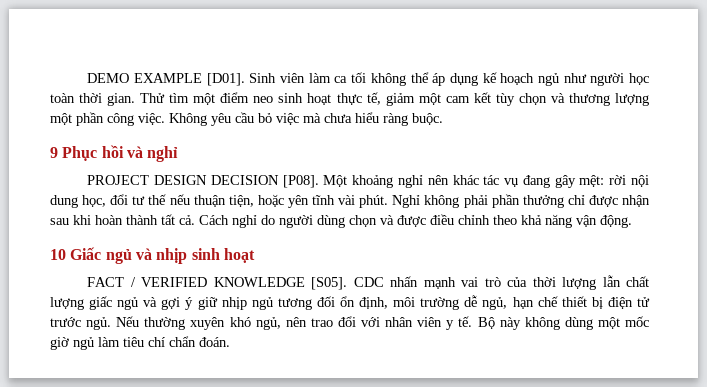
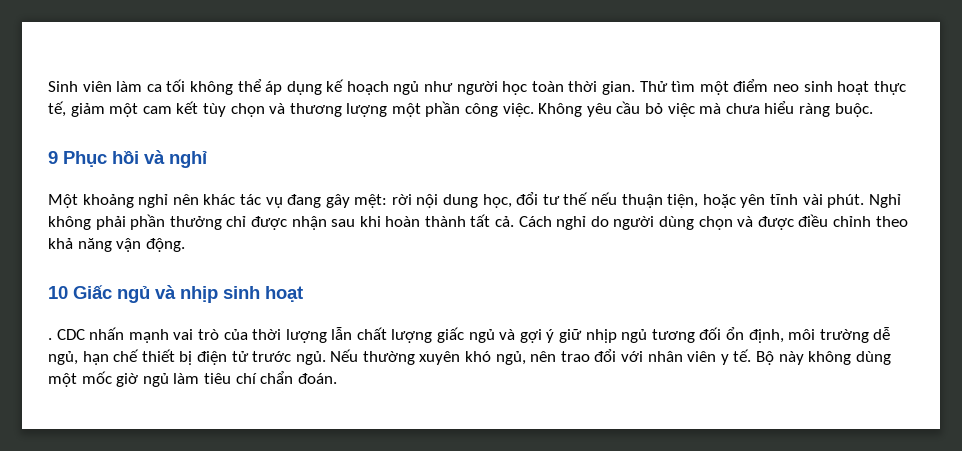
[87,73,245,86] DEMO EXAMPLE [D01]. -> (48, 86) none
[87,175,319,188] PROJECT DESIGN DECISION [P08]. -> (207, 159) none
[87,277,348,290] FACT / VERIFIED KNOWLEDGE [S05]. -> [48,338,52,340] .

